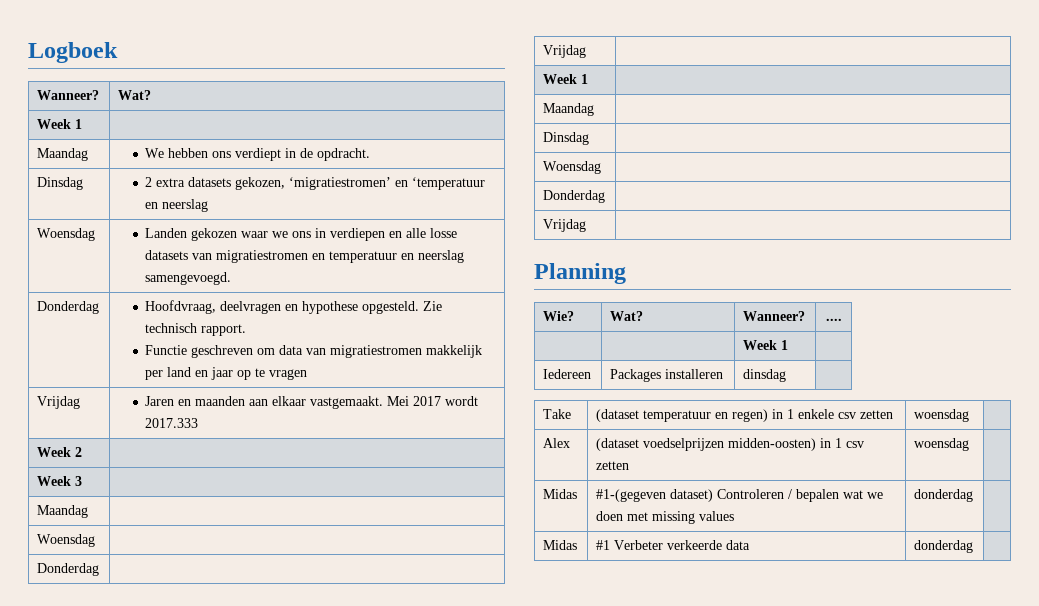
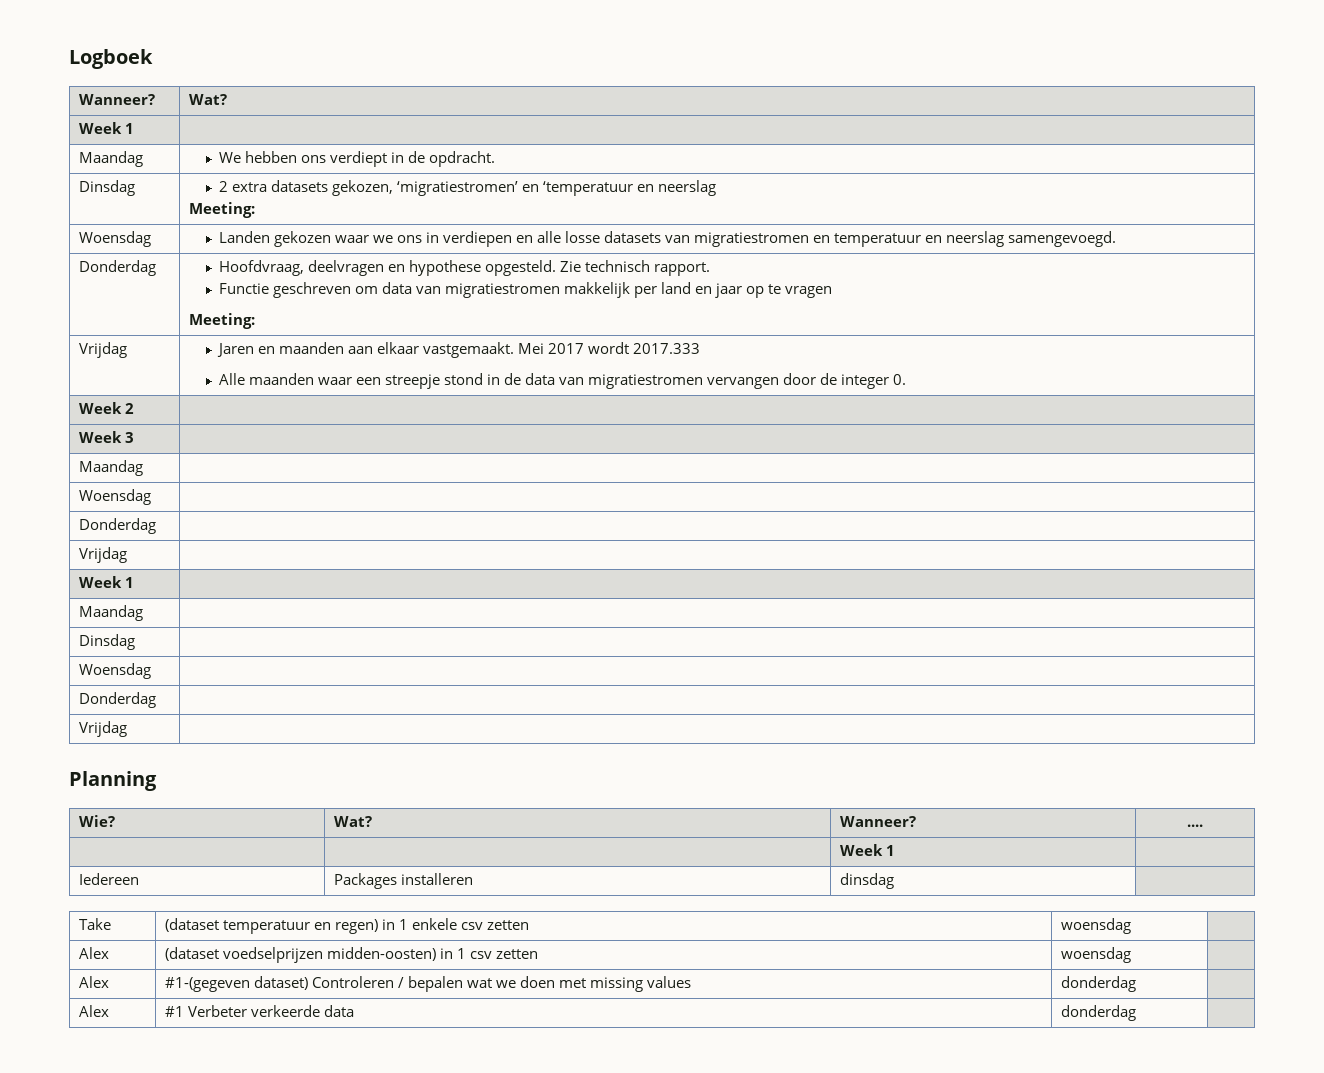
(209, 205) none -> [189,202,256,218] // Meeting:
(308, 374) none -> [189,313,256,329] // Meeting:
(199, 423) none -> [219,373,907,389] // Alle maanden waar een streepje stond in de data van migratiestromen vervangen door de integer 0.
[543,489,578,499] Midas -> [79,976,110,988] Alex
[543,540,578,550] Midas -> [79,1005,110,1017] Alex

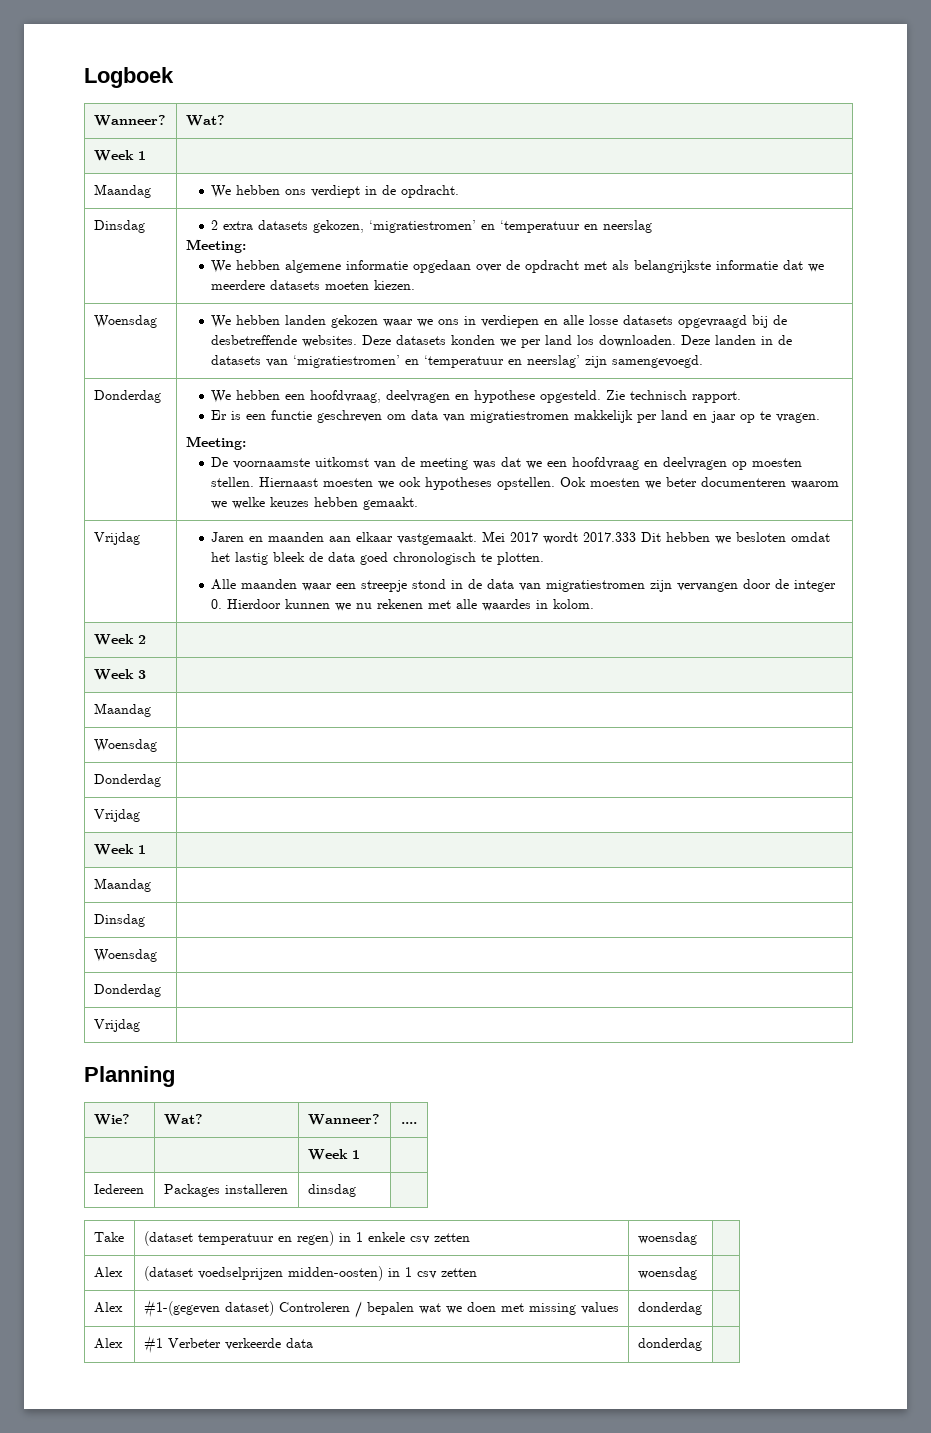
[79,231,152,247] [219,231,271,243] // Woensdag | Landen -> [211,260,825,273] [211,280,416,290] [93,315,157,328] [211,315,327,328] // We hebben algemene informatie opgedaan over de opdracht met als belangrijkste informatie dat we meerdere datasets moeten kiezen. // Woensdag | We hebben landen
[665,231,1117,247] [79,260,157,276] [219,260,305,276] van migratiestromen en temperatuur en neerslag samengevoegd. // Donderdag | Hoofdvraag, -> [678,315,788,328] [211,335,793,348] [211,355,704,368] [93,390,161,403] [211,390,382,403] opgevraagd bij de desbetreffende websites. Deze datasets konden we per land los downloaden. Deze landen in de datasets van ‘migratiestromen’ en ‘temperatuur en neerslag’ zijn samengevoegd. // Donderdag | We hebben een hoofdvraag,
[219,283,270,294] Functie -> [211,410,313,420] Er is een functie
[785,286,833,298] [189,313,256,329] vragen // Meeting: -> [776,413,821,423] [185,436,246,450] [211,457,803,470] [211,477,840,490] [211,497,419,510] vragen. // Meeting: // De voornaamste uitkomst van de meeting was dat we een hoofdvraag en deelvragen op moesten stellen. Hiernaast moesten we ook hypotheses opstellen. Ook moesten we beter documenteren waarom we welke keuzes hebben gemaakt.
(701, 348) none -> [641,532,831,544] [211,552,545,565] Dit hebben we besloten omdat het lastig bleek de data goed chronologisch te plotten.
(704, 381) none -> [650,580,673,592] zijn
(907, 379) none -> [227,599,595,611] Hierdoor kunnen we nu rekenen met alle waardes in kolom.

